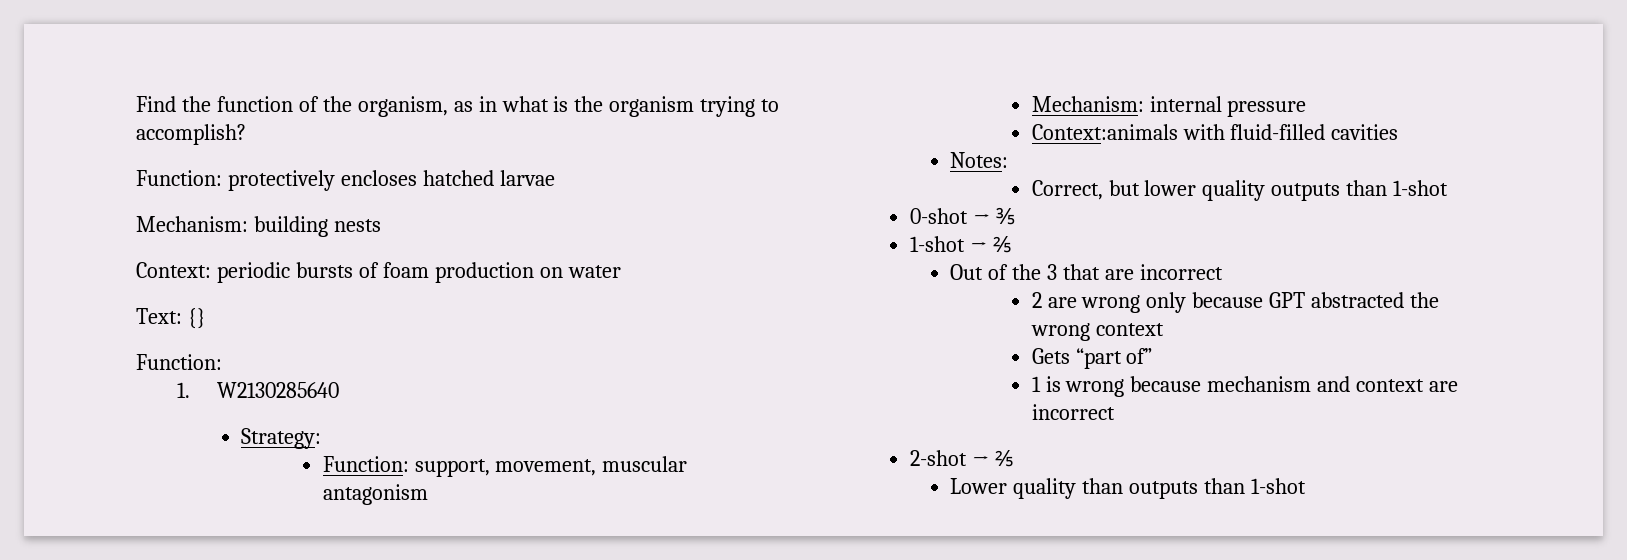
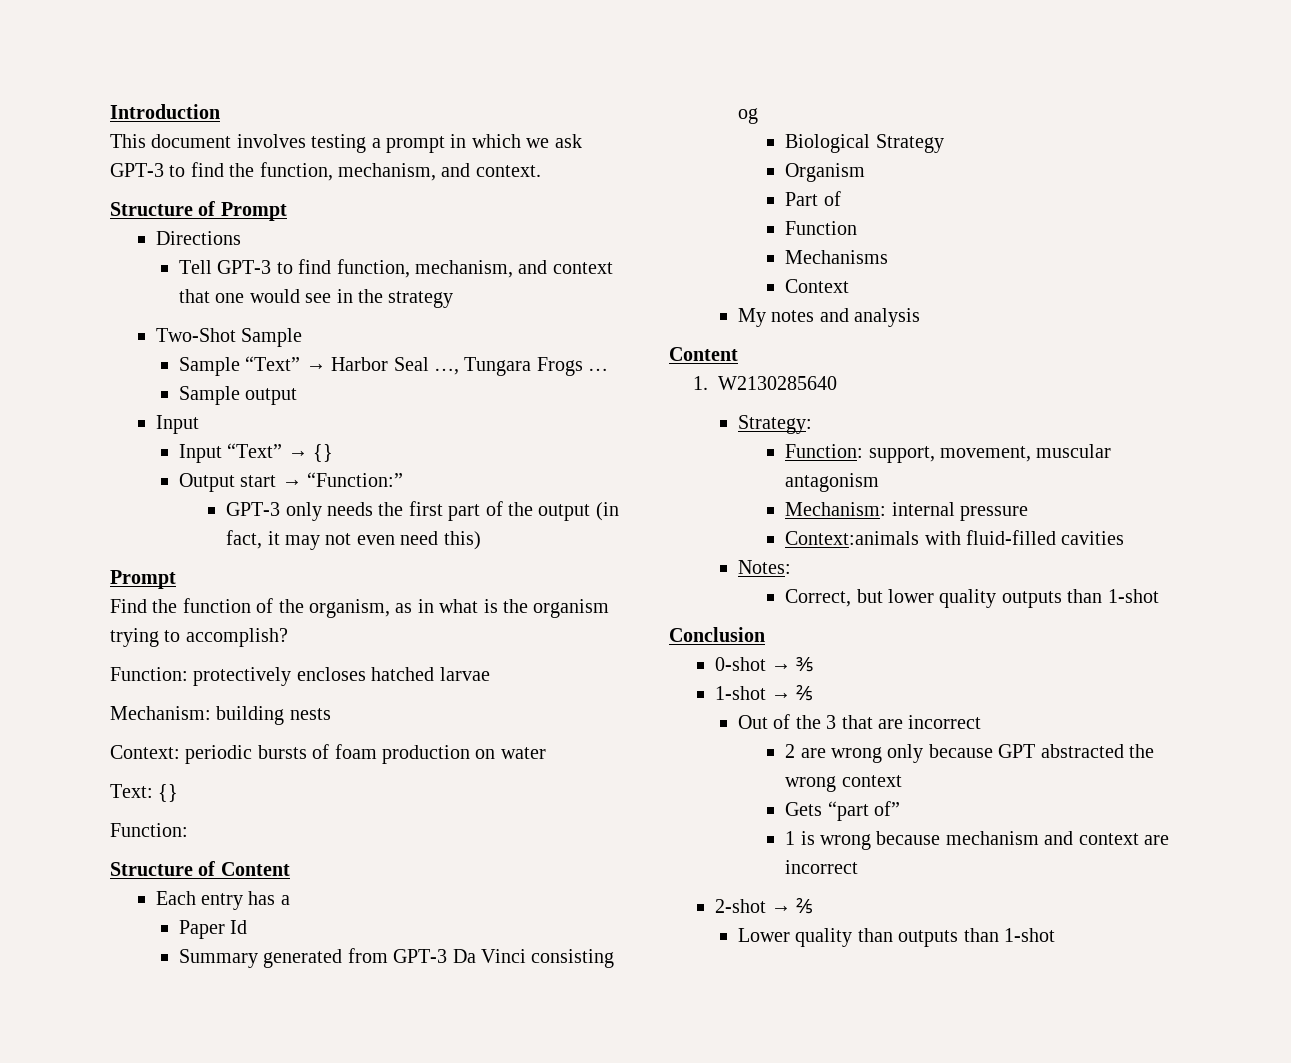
(136, 104) none -> [110,104,220,119] [110,134,582,153] [110,162,541,181] [110,201,287,221] [155,231,241,245] [179,259,613,278] [179,289,454,308] [155,328,302,347] [179,356,609,376] [179,386,298,405] [155,415,199,434] [179,443,334,463] [179,472,404,492] [226,501,619,521] [226,530,481,550] [110,570,176,589] Introduction // This document involves testing a prompt in which we ask GPT-3 to find the function, mechanism, and context. // Structure of Prompt // Directions // Tell GPT-3 to find function, mechanism, and context that one would see in the strategy // Two-Shot Sample // Sample “Text” → Harbor Seal …, Tungara Frogs … // Sample output // Input // Input “Text” → {} // Output start → “Function:” // GPT-3 only needs the first part of the output (in fact, it may not even need this) // Prompt //
(222, 362) none -> [110,861,290,876] [155,891,290,910] [179,920,248,939] [179,948,615,968] [738,108,759,124] [785,134,944,153] [785,163,866,182] [785,191,841,206] [785,221,858,235] [785,250,889,264] [785,279,850,293] [738,308,921,327] [669,347,738,361] // Structure of Content // Each entry has a // Paper Id // Summary generated from GPT-3 Da Vinci consisting og // Biological Strategy // Organism // Part of // Function // Mechanisms // Context // My notes and analysis // Content
(1449, 188) none -> [669,627,765,642] // Conclusion

